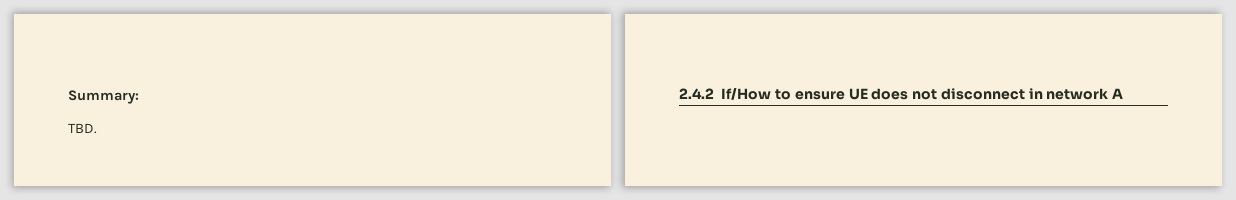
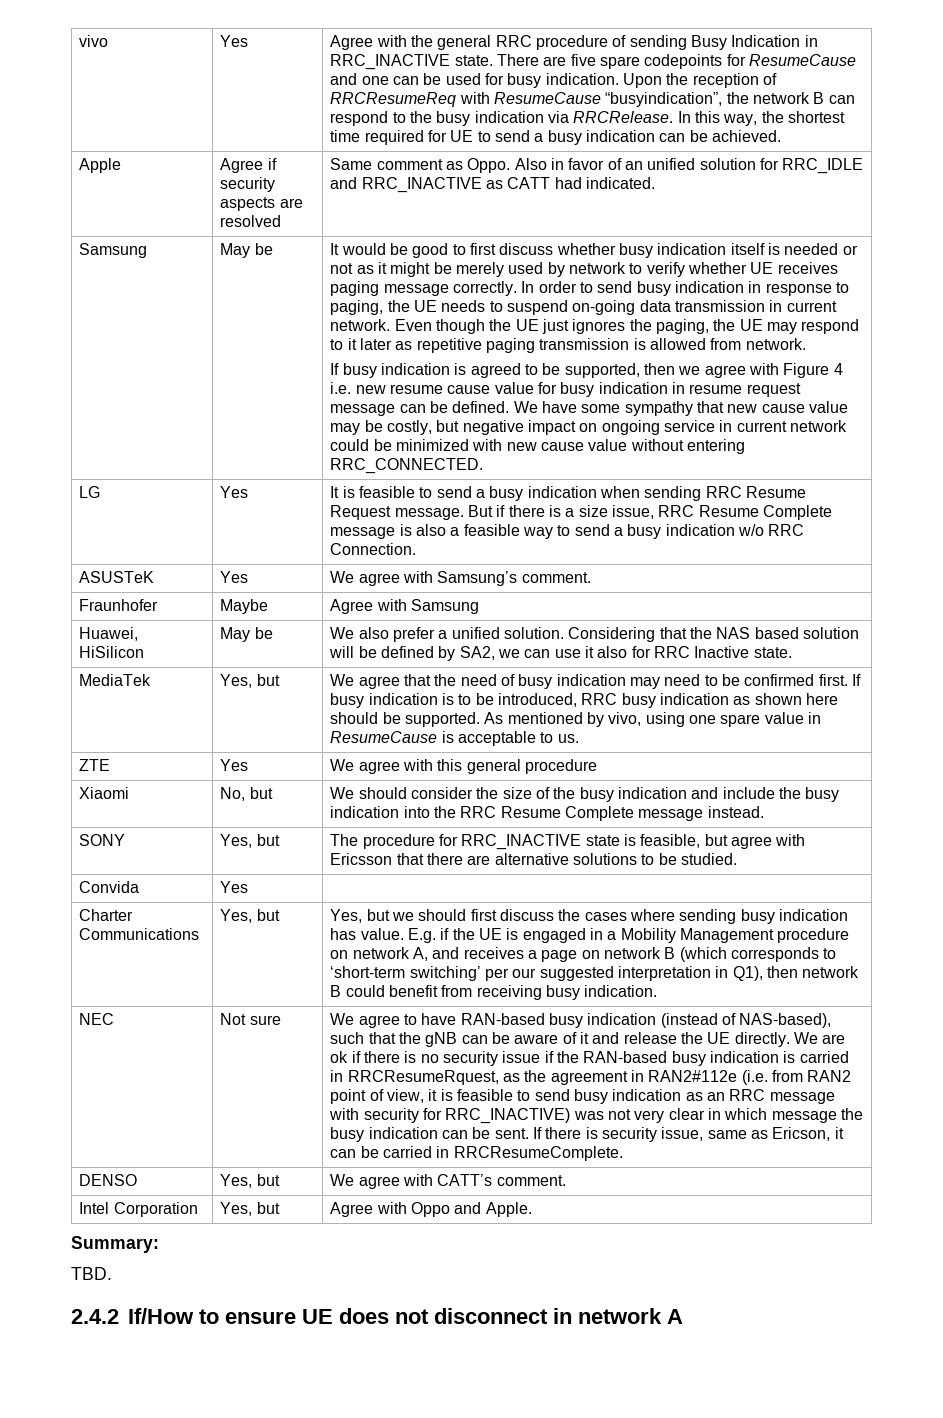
(68, 97) none -> [79,35,109,47] [220,35,249,47] [330,35,818,50] [330,54,856,70] [330,73,777,88] [330,92,855,107] [330,111,845,126] [330,130,781,145] [79,158,122,173] [220,158,277,173] [220,177,276,192] [220,197,303,211] [220,215,282,227] [330,158,864,174] [330,177,655,193] [79,243,148,258] [220,243,273,258] [330,243,858,258] [330,262,838,277] [330,281,849,296] [330,300,837,315] [330,319,860,334] [330,338,806,353] [330,363,843,378] [330,382,801,397] [330,401,848,416] [330,420,847,435] [330,439,745,454] [330,458,484,474] [79,486,101,498] [220,486,249,498] [330,486,806,501] [330,505,832,520] [330,524,805,539] [330,543,417,555] [79,571,155,583] [220,571,249,583] [330,571,591,586] [79,599,159,611] [220,599,269,614] [330,599,480,614] [79,627,139,641] [79,646,145,658] [220,627,273,642] [330,627,859,642] [329,646,792,661] [79,674,152,686] [220,674,280,688] [330,674,861,689] [330,693,838,708] [330,712,821,727] [330,731,579,746] [79,759,111,771] [220,759,249,771] [330,759,597,774] [79,787,130,799] [220,787,273,801] [330,787,840,802] [330,806,764,821] [79,834,126,846] [220,834,280,848] [330,834,806,850] [330,853,737,865] [79,881,140,893] [220,881,249,893] [79,909,134,921] [79,928,200,940] [220,909,280,923] [330,909,848,924] [330,928,850,943] [330,947,837,962] [330,966,860,981] [330,985,658,1000] [79,1013,115,1025] [220,1013,281,1025] [330,1013,832,1028] [330,1032,846,1047] [330,1051,849,1066] [330,1070,852,1085] [330,1089,835,1104] [329,1108,863,1124] [330,1127,844,1142] [330,1146,623,1161] [79,1174,138,1186] [220,1174,280,1188] [330,1174,566,1189] [79,1202,198,1217] [220,1202,280,1216] [330,1202,532,1217] vivo | Yes | Agree with the general RRC procedure of sending Busy Indication in RRC_INACTIVE state. There are five spare codepoints for ResumeCause and one can be used for busy indication. Upon the reception of RRCResumeReq with ResumeCause “busyindication”, the network B can respond to the busy indication via RRCRelease. In this way, the shortest time required for UE to send a busy indication can be achieved. // Apple | Agree if security aspects are resolved | Same comment as Oppo. Also in favor of an unified solution for RRC_IDLE and RRC_INACTIVE as CATT had indicated. // Samsung | May be | It would be good to first discuss whether busy indication itself is needed or not as it might be merely used by network to verify whether UE receives paging message correctly. In order to send busy indication in response to paging, the UE needs to suspend on-going data transmission in current network. Even though the UE just ignores the paging, the UE may respond to it later as repetitive paging transmission is allowed from network. // If busy indication is agreed to be supported, then we agree with Figure 4 i.e. new resume cause value for busy indication in resume request message can be defined. We have some sympathy that new cause value may be costly, but negative impact on ongoing service in current network could be minimized with new cause value without entering RRC_CONNECTED. // LG | Yes | It is feasible to send a busy indication when sending RRC Resume Request message. But if there is a size issue, RRC Resume Complete message is also a feasible way to send a busy indication w/o RRC Connection. // ASUSTeK | Yes | We agree with Samsung’s comment. // Fraunhofer | Maybe | Agree with Samsung // Huawei, HiSilicon | May be | We also prefer a unified solution. Considering that the NAS based solution will be defined by SA2, we can use it also for RRC Inactive state. // MediaTek | Yes, but | We agree that the need of busy indication may need to be confirmed first. If busy indication is to be introduced, RRC busy indication as shown here should be supported. As mentioned by vivo, using one spare value in ResumeCause is acceptable to us. // ZTE | Yes | We agree with this general procedure // Xiaomi | No, but | We should consider the size of the busy indication and include the busy indication into the RRC Resume Complete message instead. // SONY | Yes, but | The procedure for RRC_INACTIVE state is feasible, but agree with Ericsson that there are alternative solutions to be studied. // Convida | Yes | // Charter Communications | Yes, but | Yes, but we should first discuss the cases where sending busy indication has value. E.g. if the UE is engaged in a Mobility Management procedure on network A, and receives a page on network B (which corresponds to ‘short-term switching’ per our suggested interpretation in Q1), then network B could benefit from receiving busy indication. // NEC | Not sure | We agree to have RAN-based busy indication (instead of NAS-based), such that the gNB can be aware of it and release the UE directly. We are ok if there is no security issue if the RAN-based busy indication is carried in RRCResumeRquest, as the agreement in RAN2#112e (i.e. from RAN2 point of view, it is feasible to send busy indication as an RRC message with security for RRC_INACTIVE) was not very clear in which message the busy indication can be sent. If there is security issue, same as Ericson, it can be carried in RRCResumeComplete. // DENSO | Yes, but | We agree with CATT’s comment. // Intel Corporation | Yes, but | Agree with Oppo and Apple. //

